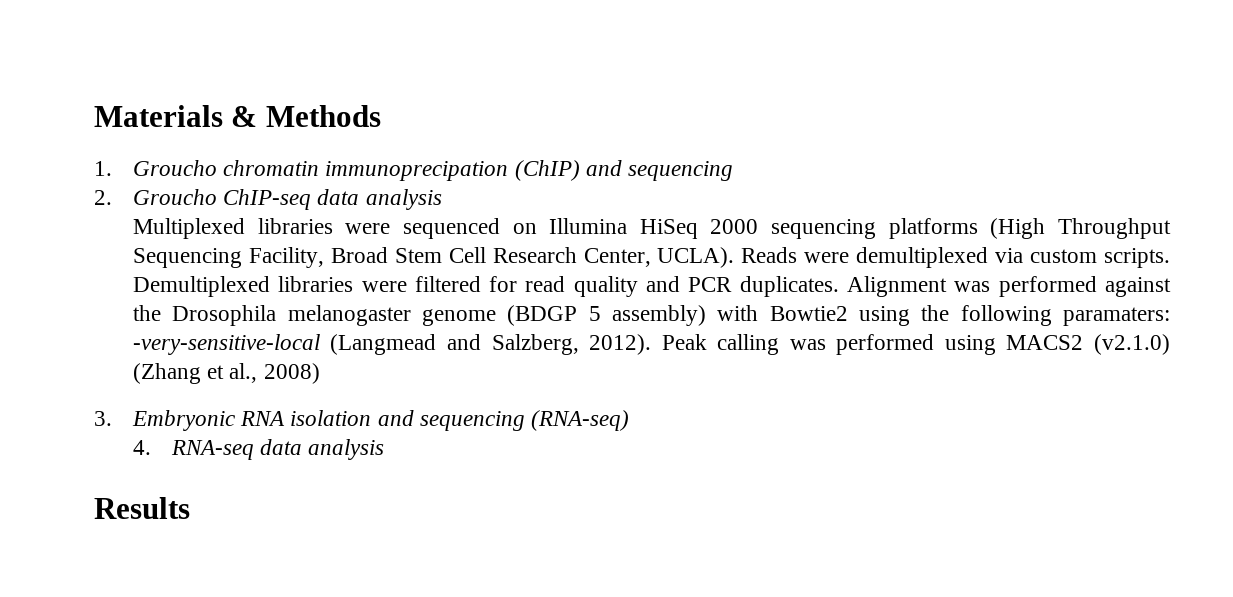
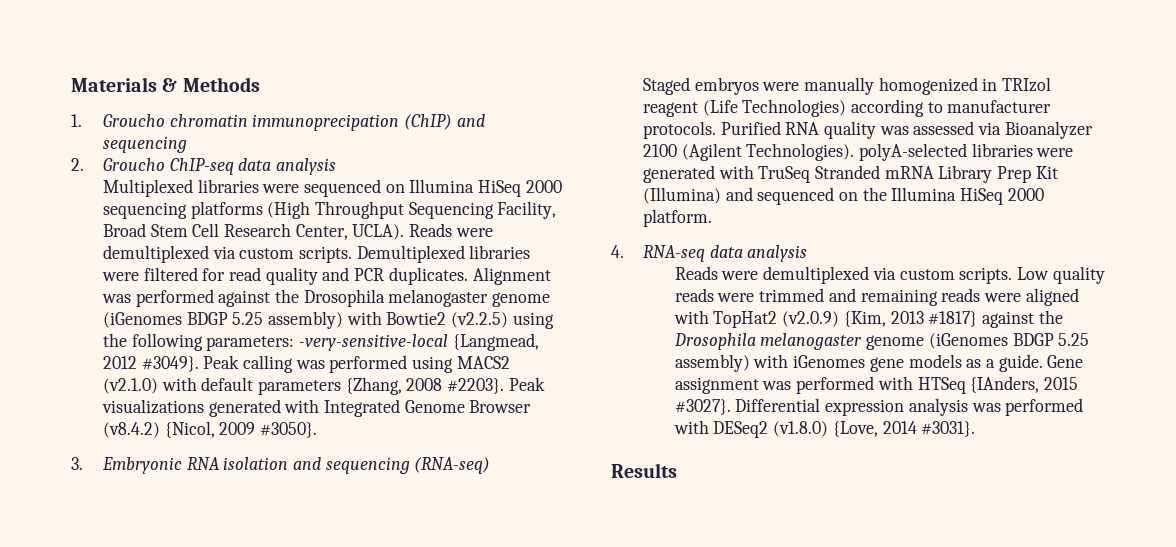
[507,305,601,326] (BDGP 5 -> [102,312,264,328] (iGenomes BDGP 5.25
(848, 313) none -> [451,312,509,328] (v2.2.5)
[1063,307,1170,326] [132,334,652,355] paramaters: -very-sensitive-local (Langmead and Salzberg, 2012). -> [206,333,539,351] [102,356,199,372] parameters: -very-sensitive-local {Langmead, 2012 #3049}.
[132,363,320,384] (Zhang et al., 2008) -> [161,377,545,395] [101,399,532,417] [102,421,318,438] with default parameters {Zhang, 2008 #2203}. Peak visualizations generated with Integrated Genome Browser (v8.4.2) {Nicol, 2009 #3050}.
[132,439,385,460] 4. RNA-seq data analysis -> [642,77,1052,95] [642,99,1052,117] [642,121,1093,139] [642,143,1074,161] [642,165,1058,183] [642,187,1044,205] [642,209,712,227] [611,245,808,262] [674,266,1105,284] [674,288,1079,306] [673,310,1063,328] [673,333,1090,350] [674,354,1084,372] [674,376,1079,394] [674,398,1084,416] [673,420,976,438] Staged embryos were manually homogenized in TRIzol reagent (Life Technologies) according to manufacturer protocols. Purified RNA quality was assessed via Bioanalyzer 2100 (Agilent Technologies). polyA-selected libraries were generated with TruSeq Stranded mRNA Library Prep Kit (Illumina) and sequenced on the Illumina HiSeq 2000 platform. // 4. RNA-seq data analysis // Reads were demultiplexed via custom scripts. Low quality reads were trimmed and remaining reads were aligned with TopHat2 (v2.0.9) {Kim, 2013 #1817} against the Drosophila melanogaster genome (iGenomes BDGP 5.25 assembly) with iGenomes gene models as a guide. Gene assignment was performed with HTSeq {IAnders, 2015 #3027}. Differential expression analysis was performed with DESeq2 (v1.8.0) {Love, 2014 #3031}.

